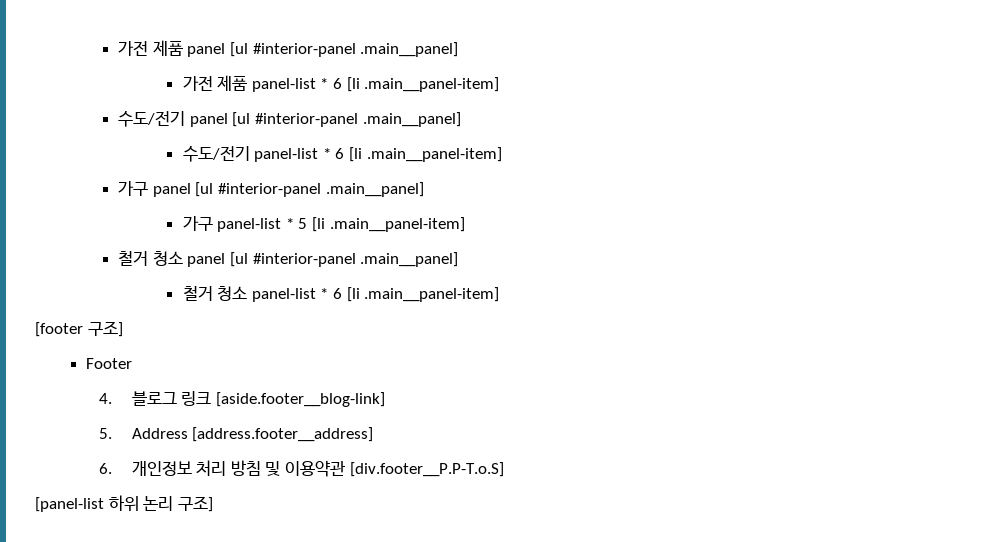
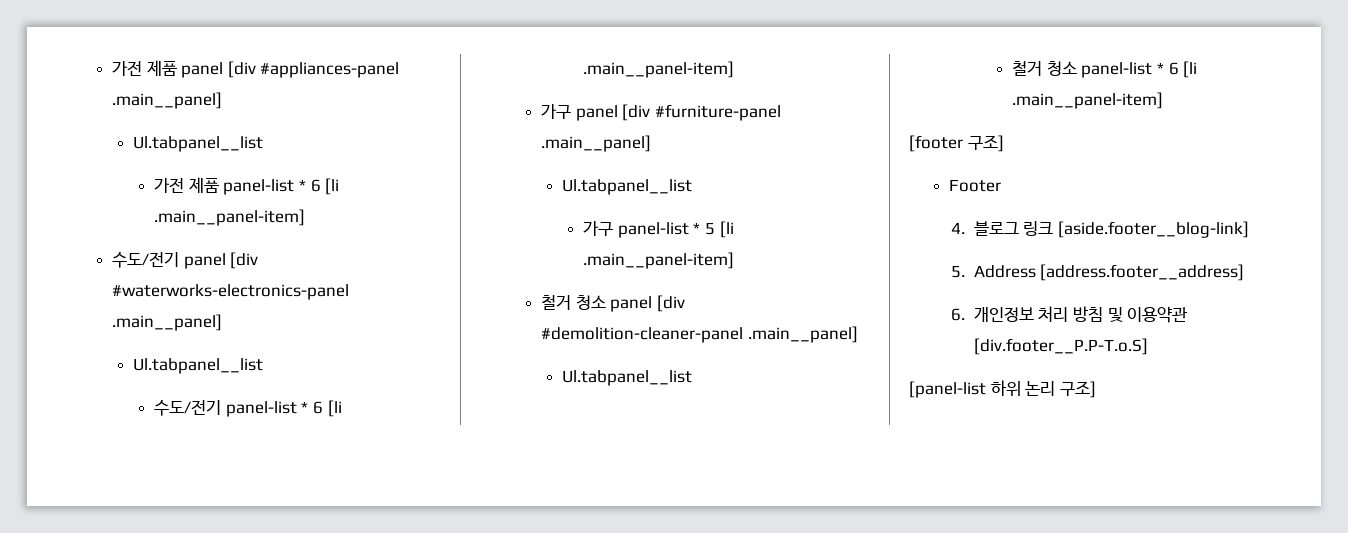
[229,42,459,57] [ul #interior-panel .main__panel] -> [227,61,400,78] [111,92,222,109] [133,136,264,152] [div #appliances-panel .main__panel] // Ul.tabpanel__list
[232,112,461,127] [ul #interior-panel .main__panel] -> [230,252,259,269] [111,284,349,300] [111,314,222,331] [133,358,264,374] [div #waterworks-electronics-panel .main__panel] // Ul.tabpanel__list
[195,182,424,197] [ul #interior-panel .main__panel] -> [622,104,781,121] [540,135,651,152] [562,179,693,195] [div #furniture-panel .main__panel] // Ul.tabpanel__list
[229,252,459,267] [ul #interior-panel .main__panel] -> [656,295,685,312] [540,326,858,343] [562,370,693,386] [div #demolition-cleaner-panel .main__panel] // Ul.tabpanel__list

